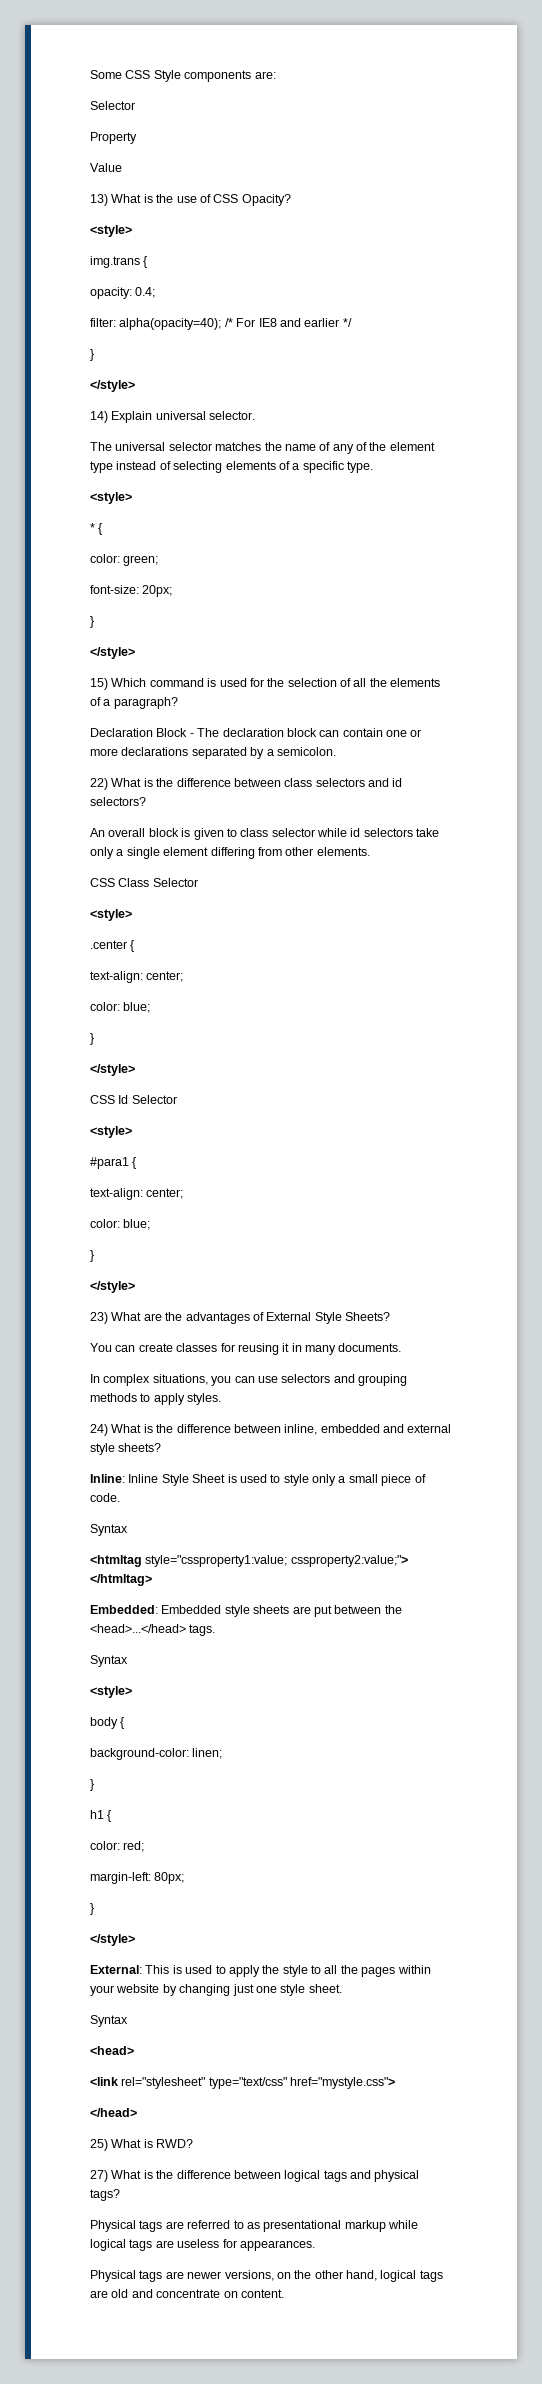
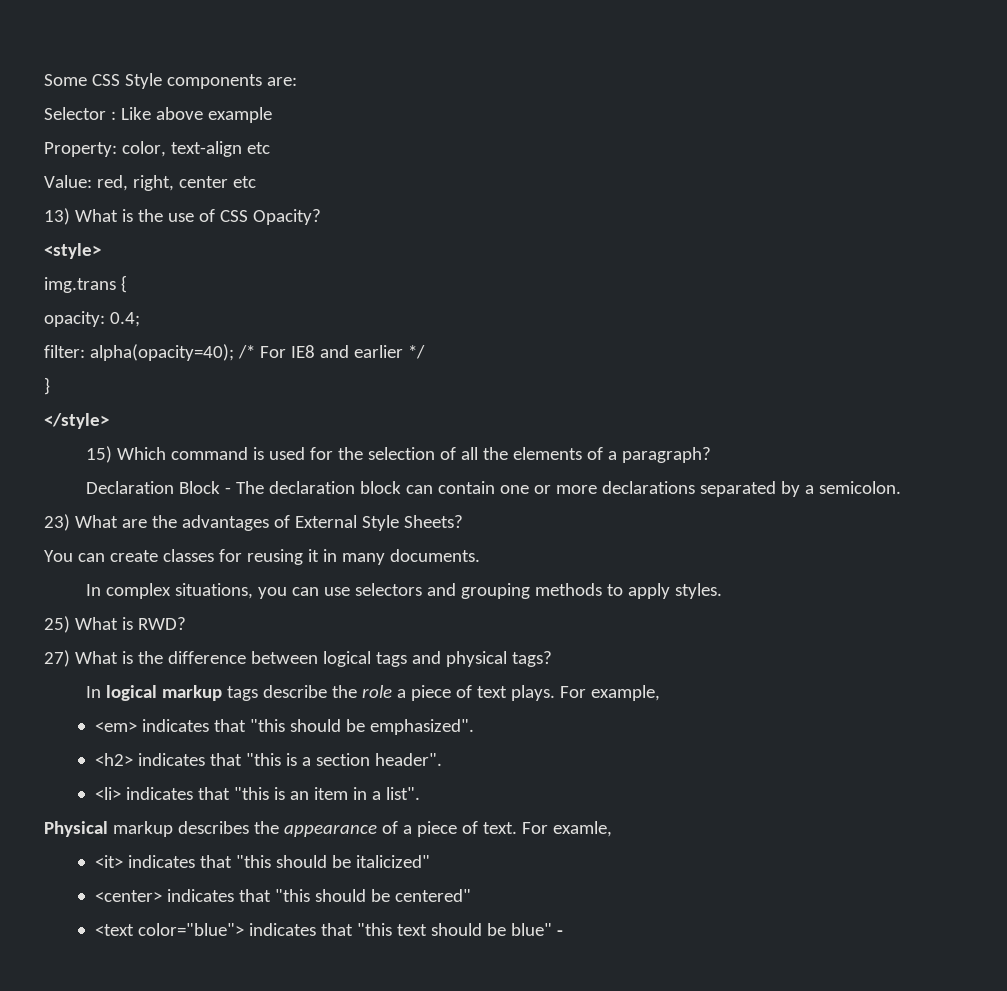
[90,132,137,144] [90,163,122,172] // Property // Value -> [110,107,272,123] [44,141,270,157] [44,175,256,191] : Like above example // Property: color, text-align etc // Value: red, right, center etc
[90,411,256,423] [90,442,435,454] [90,461,373,473] [90,492,132,504] [90,523,103,535] [90,554,159,566] [90,585,173,597] [90,616,94,628] [90,647,135,659] // 14) Explain universal selector. // The universal selector matches the name of any of the element type instead of selecting elements of a specific type. // <style> // * { // color: green; // font-size: 20px; // } // </style> -> (109, 421) none
[90,778,403,790] [90,797,146,806] [90,828,440,840] [90,847,370,859] [90,878,198,887] [90,909,132,921] [90,940,135,952] [90,971,184,983] [90,1002,151,1013] [90,1033,94,1045] [90,1064,135,1076] [90,1095,177,1104] [90,1126,132,1138] [90,1157,137,1169] [90,1188,184,1200] [90,1219,151,1230] [90,1250,94,1262] [90,1281,135,1293] // 22) What is the difference between class selectors and id selectors? // An overall block is given to class selector while id selectors take only a single element differing from other elements. // CSS Class Selector // <style> // .center { // text-align: center; // color: blue; // } // </style> // CSS Id Selector // <style> // #para1 { // text-align: center; // color: blue; // } // </style> -> (902, 487) none
[90,1424,452,1436] [90,1443,162,1455] [90,1474,426,1486] [90,1493,120,1502] [90,1524,128,1536] [90,1555,408,1567] [90,1574,152,1586] [90,1605,402,1617] [90,1624,216,1636] [90,1655,128,1667] [90,1686,132,1698] [90,1717,125,1729] [90,1748,223,1760] [90,1779,94,1791] [90,1810,112,1822] [90,1841,145,1852] [90,1872,185,1884] [90,1903,94,1915] [90,1934,135,1946] [90,1965,431,1977] [90,1984,342,1996] [90,2015,128,2027] [90,2046,134,2055] [90,2077,396,2089] [90,2108,137,2117] // 24) What is the difference between inline, embedded and external style sheets? // Inline: Inline Style Sheet is used to style only a small piece of code. // Syntax // <htmltag style="cssproperty1:value; cssproperty2:value;"> </htmltag> // Embedded: Embedded style sheets are put between the <head>...</head> tags. // Syntax // <style> // body { // background-color: linen; // } // h1 { // color: red; // margin-left: 80px; // } // </style> // External: This is used to apply the style to all the pages within your website by changing just one style sheet. // Syntax // <head> // <link rel="stylesheet" type="text/css" href="mystyle.css"> // </head> -> (723, 591) none
[90,2220,418,2232] [90,2239,315,2251] [90,2270,443,2282] [90,2289,284,2298] Physical tags are referred to as presentational markup while logical tags are useless for appearances. // Physical tags are newer versions, on the other hand, logical tags are old and concentrate on content. -> [86,685,661,701] [95,719,475,735] [95,753,442,766] [95,787,420,800] [44,821,612,837] [95,855,431,868] [95,889,472,902] [95,923,563,936] In logical markup tags describe the role a piece of text plays. For example, // <em> indicates that "this should be emphasized". // <h2> indicates that "this is a section header". // <li> indicates that "this is an item in a list". // Physical markup describes the appearance of a piece of text. For examle, // <it> indicates that "this should be italicized" // <center> indicates that "this should be centered" // <text color="blue"> indicates that "this text should be blue" -

